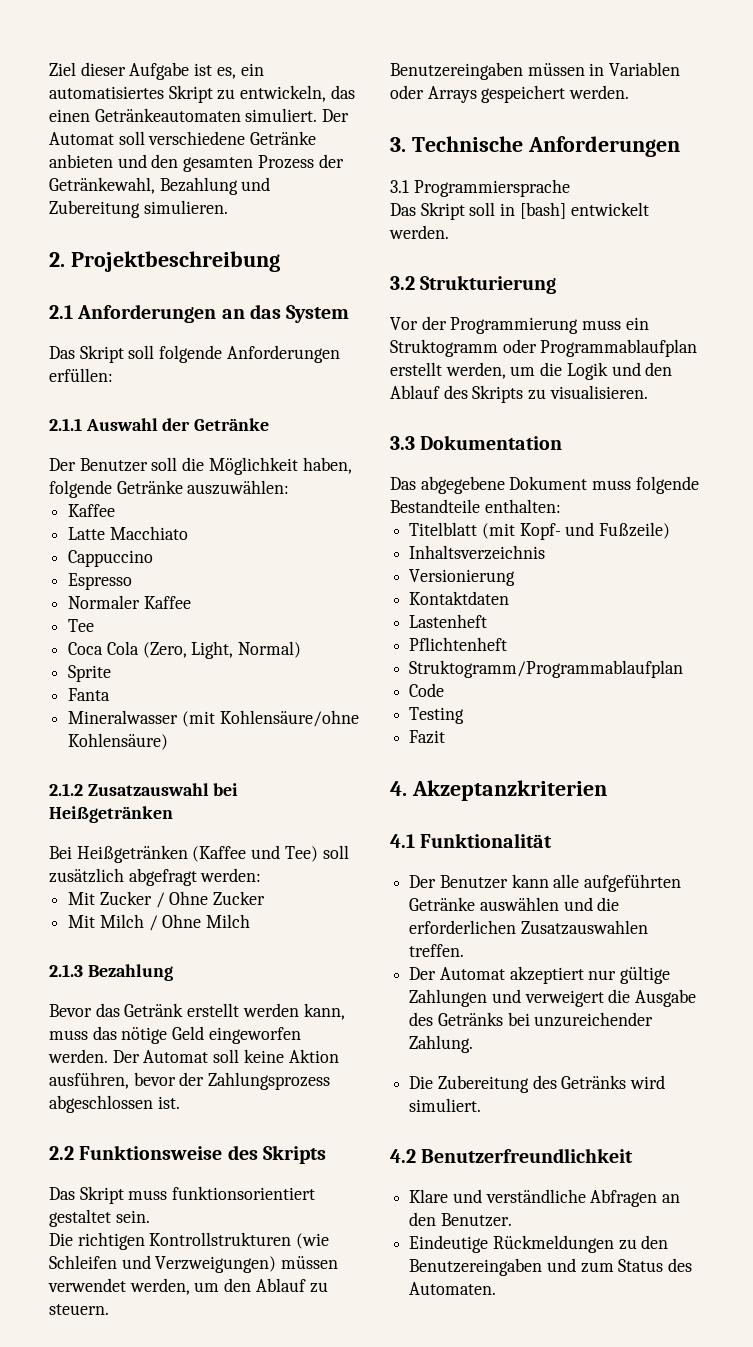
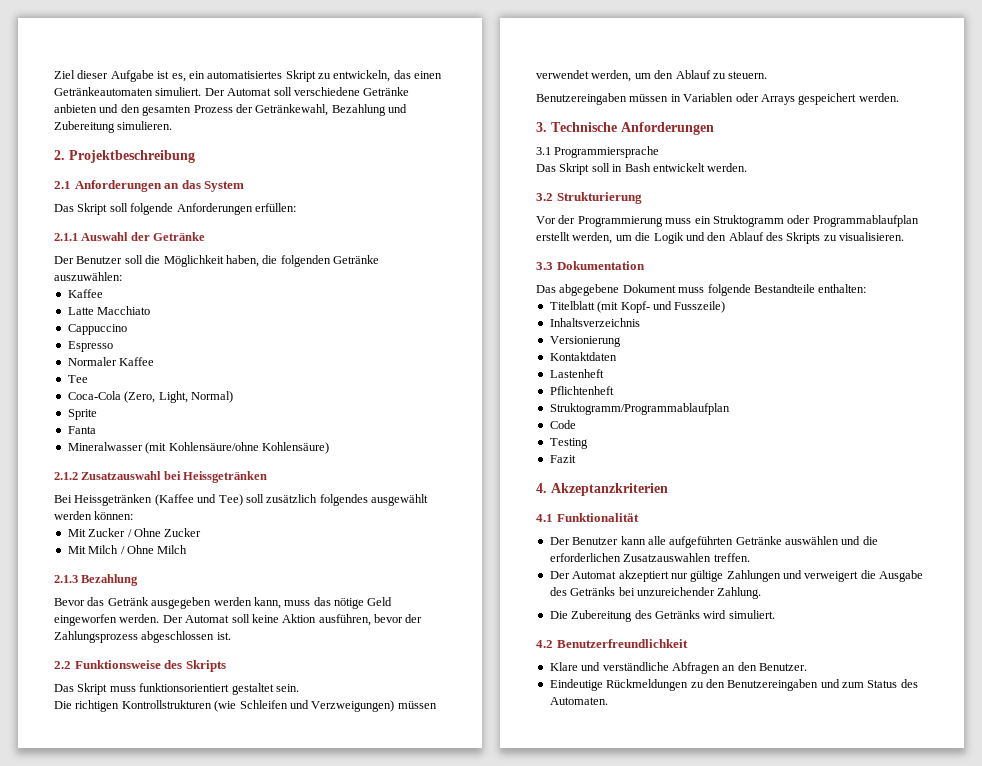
[49,480,112,498] folgende -> [262,255,331,267] die folgenden
[68,641,139,655] Coca Cola -> [67,391,121,400] Coca-Cola
[49,806,173,823] Heißgetränken -> [183,471,268,483] Heissgetränken
[76,845,188,863] Heißgetränken -> [74,494,153,506] Heissgetränken
[128,868,262,886] abgefragt werden: -> [319,494,428,506] [54,511,134,520] folgendes ausgewählt werden können:
[187,1003,240,1017] erstellt -> [151,597,212,609] ausgegeben
[519,202,566,219] [bash] -> [624,163,651,172] Bash
[599,522,671,539] Fußzeile) -> [674,301,726,313] Fusszeile)

